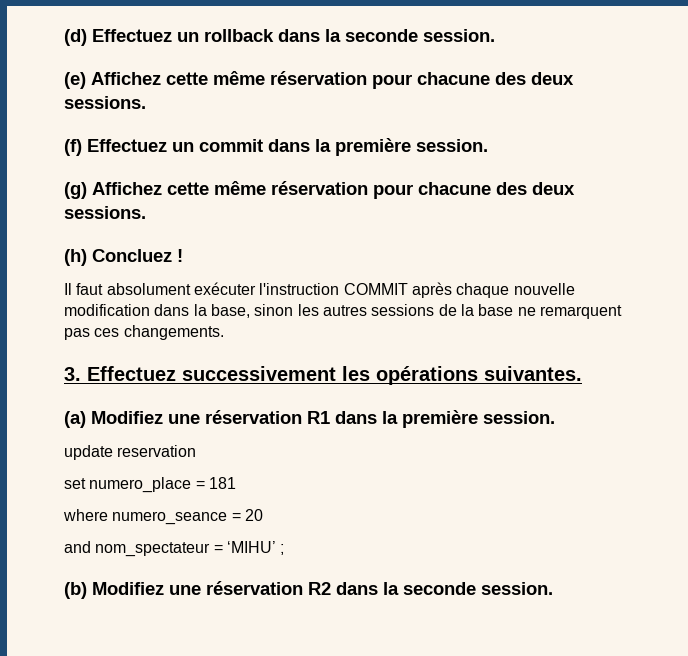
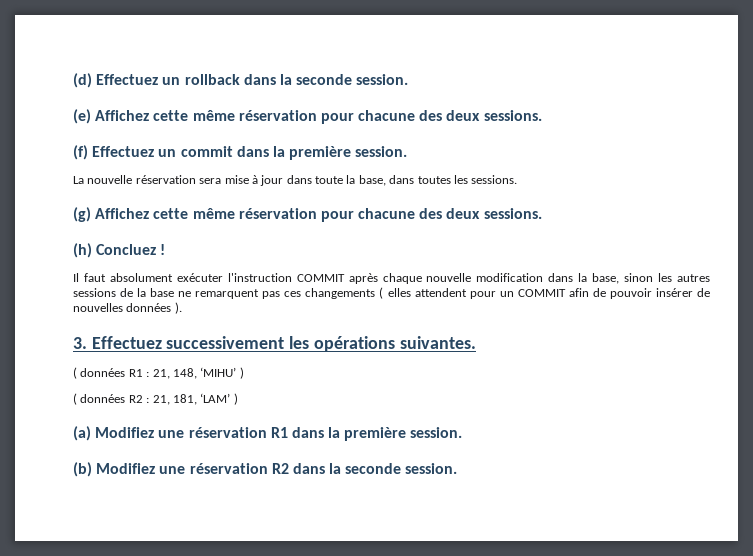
(488, 145) none -> [73,175,518,186] // La nouvelle réservation sera mise à jour dans toute la base, dans toutes les sessions.
[123,325,224,340] changements. -> [305,287,710,299] [73,302,182,314] changements ( elles attendent pour un COMMIT afin de pouvoir insérer de nouvelles données ).
(582, 373) none -> [73,367,244,379] [73,393,238,405] // ( données R1 : 21, 148, ‘MIHU’ ) // ( données R2 : 21, 181, ‘LAM’ )
[64,445,197,460] [64,477,236,493] [63,509,263,525] [64,541,285,557] // update reservation // set numero_place = 181 // where numero_seance = 20 // and nom_spectateur = ‘MIHU’ ; -> (463, 432) none

